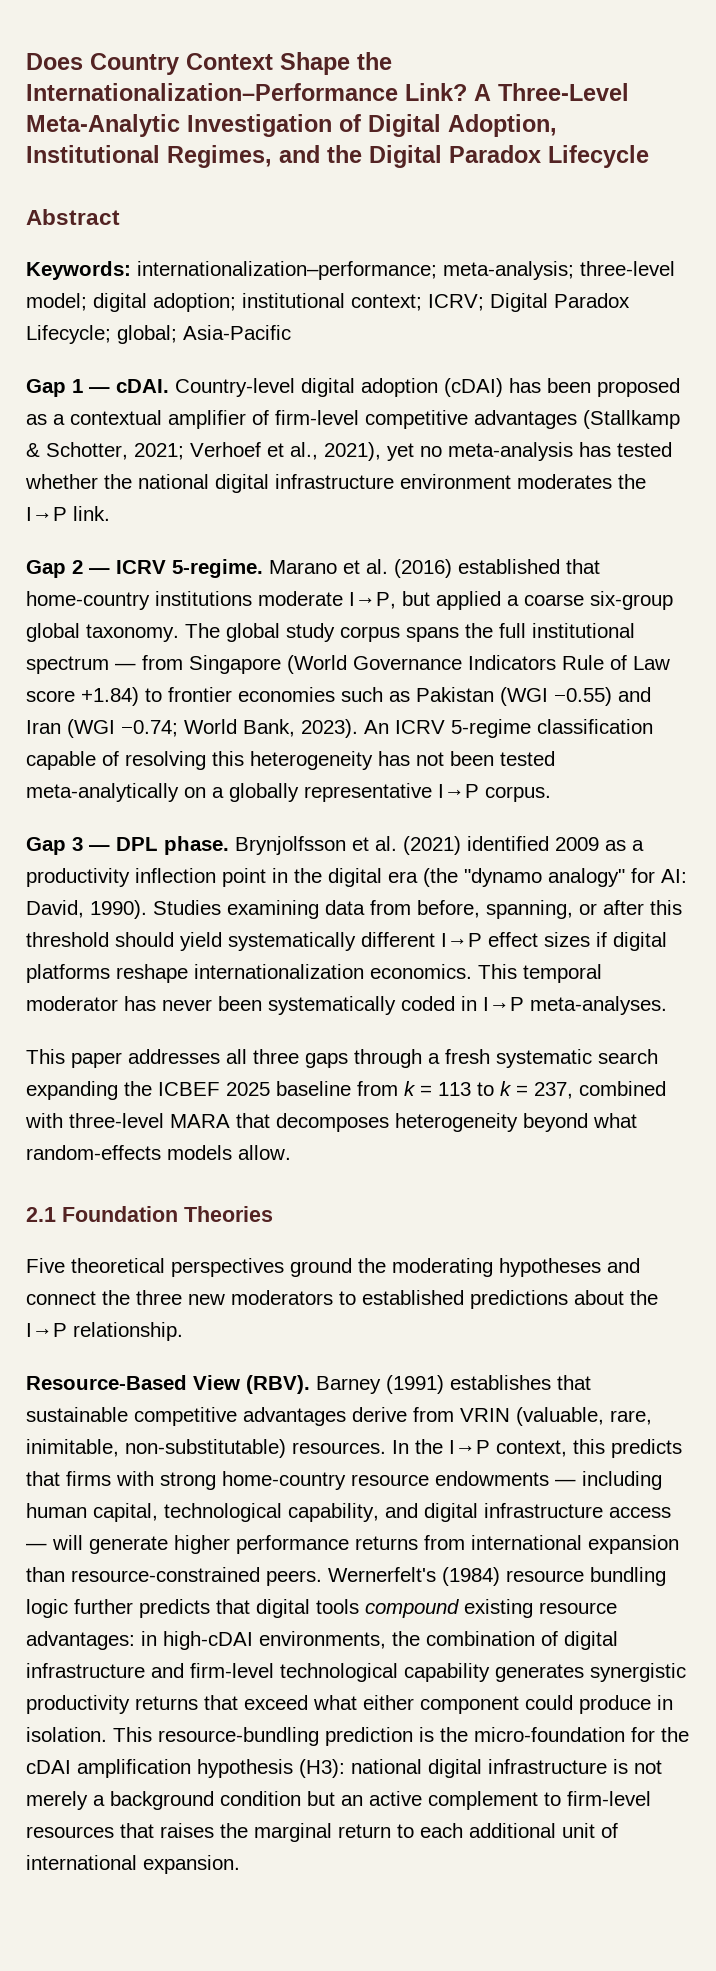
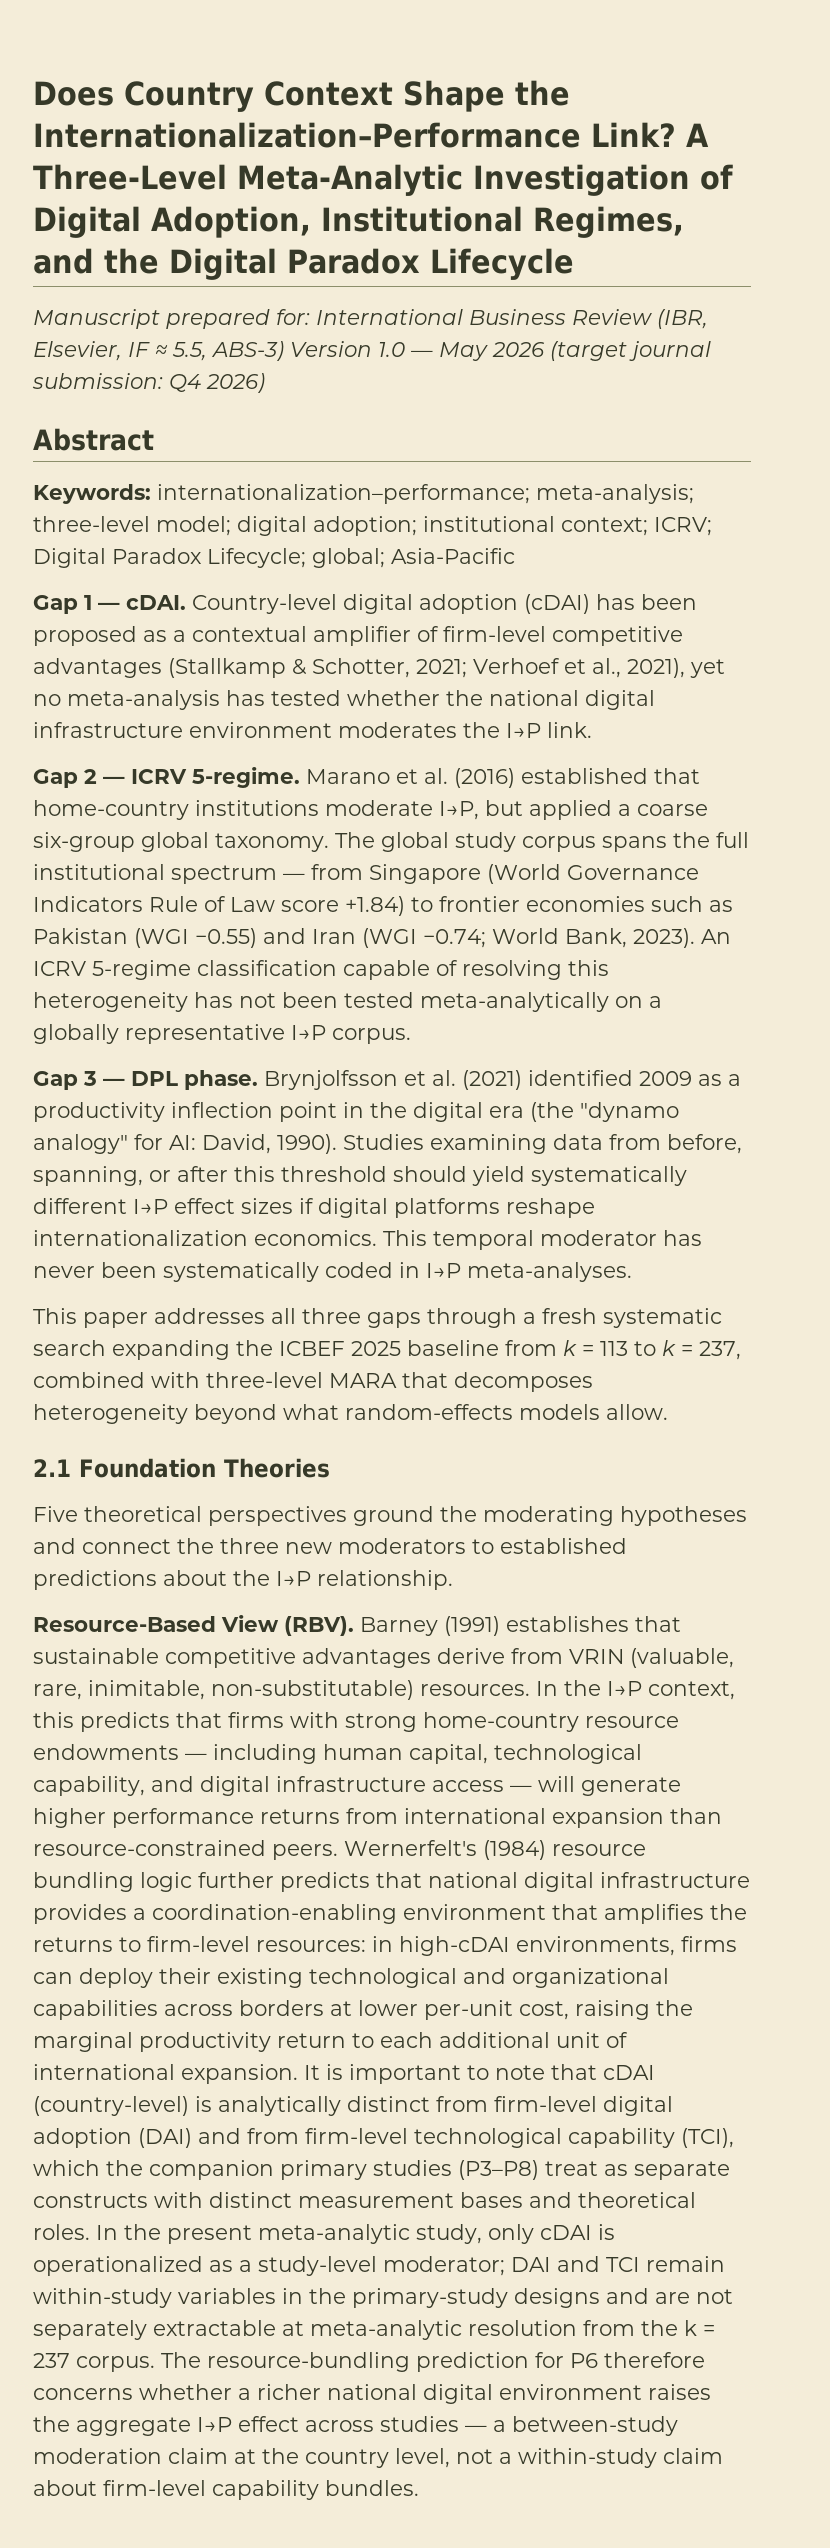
(649, 156) none -> [33,309,708,329] [33,341,711,361] [32,373,265,393] // Manuscript prepared for: International Business Review (IBR, Elsevier, IF ≈ 5.5, ABS-3) Version 1.0 — May 2026 (target journal submission: Q4 2026)
[256,1599,617,1618] [26,1631,618,1650] [26,1663,686,1682] [26,1695,673,1714] [26,1727,689,1746] [26,1759,662,1778] [26,1791,651,1810] [26,1823,214,1838] digital tools compound existing resource advantages: in high-cDAI environments, the combination of digital infrastructure and firm-level technological capability generates synergistic productivity returns that exceed what either component could produce in isolation. This resource-bundling prediction is the micro-foundation for the cDAI amplification hypothesis (H3): national digital infrastructure is not merely a background condition but an active complement to firm-level resources that raises -> [428,1872,750,1892] [33,1904,747,1924] [33,1936,737,1956] [33,1968,669,1988] [33,2000,650,2020] national digital infrastructure provides a coordination-enabling environment that amplifies the returns to firm-level resources: in high-cDAI environments, firms can deploy their existing technological and organizational capabilities across borders at lower per-unit cost, raising
(332, 1832) none -> [139,2032,271,2052] productivity
(240, 1864) none -> [304,2064,655,2084] [33,2096,673,2116] [33,2128,734,2148] [33,2160,730,2180] [33,2192,696,2208] [33,2224,615,2244] [33,2256,725,2276] [33,2288,733,2308] [33,2320,715,2340] [33,2352,705,2372] [33,2384,711,2404] [33,2416,678,2436] [33,2448,723,2468] [33,2480,419,2500] It is important to note that cDAI (country-level) is analytically distinct from firm-level digital adoption (DAI) and from firm-level technological capability (TCI), which the companion primary studies (P3–P8) treat as separate constructs with distinct measurement bases and theoretical roles. In the present meta-analytic study, only cDAI is operationalized as a study-level moderator; DAI and TCI remain within-study variables in the primary-study designs and are not separately extractable at meta-analytic resolution from the k = 237 corpus. The resource-bundling prediction for P6 therefore concerns whether a richer national digital environment raises the aggregate I→P effect across studies — a between-study moderation claim at the country level, not a within-study claim about firm-level capability bundles.

